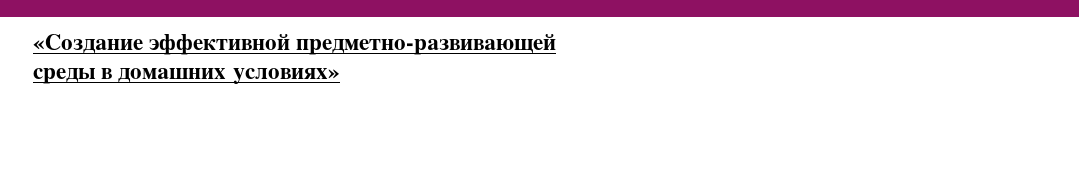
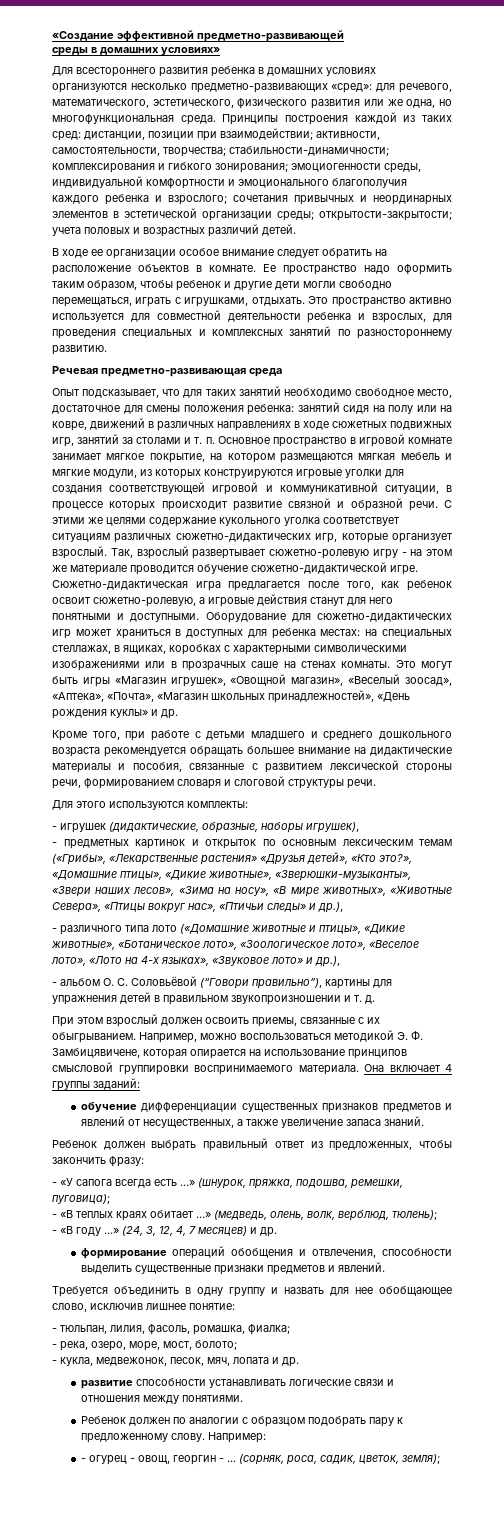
(340, 76) none -> [52,66,376,77] [52,83,453,93] [52,98,453,109] [52,112,453,125] [52,128,380,141] [52,146,389,157] [52,162,421,173] [52,176,407,189] [52,194,452,205] [52,208,452,221] [52,224,296,237] [52,248,387,259] [52,264,452,275] [52,280,392,291] [52,296,452,307] [52,310,452,323] [52,326,452,339] [52,345,107,355] [52,366,282,377] [52,386,452,398] [52,402,452,415] [52,418,452,431] [52,434,452,447] [52,452,452,463] [52,469,404,479] [52,482,452,495] [52,498,452,511] [52,517,400,527] [52,533,453,543] [52,546,452,559] [52,562,418,575] [52,580,453,591] [52,594,393,607] [52,612,452,623] [52,628,452,639] [52,644,407,655] [52,660,453,671] [52,674,452,687] [52,690,410,703] [52,709,178,719] [52,730,452,741] [52,746,452,757] [52,760,452,773] [52,776,376,789] [52,800,248,810] [52,822,359,833] [52,839,452,849] [52,852,412,865] [52,870,411,881] [52,886,453,897] [52,902,343,913] [52,924,405,935] [51,940,419,950] [51,956,340,967] [52,976,392,989] [52,992,375,1005] [52,1014,380,1027] [52,1030,423,1043] [52,1048,407,1059] [52,1062,452,1075] [52,1078,140,1091] [80,1102,452,1113] [80,1116,424,1128] [52,1138,453,1151] [52,1156,144,1167] [52,1178,403,1189] [52,1194,110,1204] [52,1210,437,1221] [52,1226,277,1237] [80,1246,452,1259] [80,1262,385,1275] [52,1286,452,1297] [52,1303,235,1312] [52,1324,290,1335] [52,1340,237,1351] [52,1357,299,1367] [80,1378,394,1389] [80,1395,243,1404] [80,1416,403,1427] [80,1432,266,1443] [80,1454,440,1465] // Для всестороннего развития ребенка в домашних условиях организуются несколько предметно-развивающих «сред»: для речевого, математического, эстетического, физического развития или же одна, но многофункциональная среда. Принципы построения каждой из таких сред: дистанции, позиции при взаимодействии; активности, самостоятельности, творчества; стабильности-динамичности; комплексирования и гибкого зонирования; эмоциогенности среды, индивидуальной комфортности и эмоционального благополучия каждого ребенка и взрослого; сочетания привычных и неординарных элементов в эстетической организации среды; открытости-закрытости; учета половых и возрастных различий детей. // В ходе ее организации особое внимание следует обратить на расположение объектов в комнате. Ее пространство надо оформить таким образом, чтобы ребенок и другие дети могли свободно перемещаться, играть с игрушками, отдыхать. Это пространство активно используется для совместной деятельности ребенка и взрослых, для проведения специальных и комплексных занятий по разностороннему развитию. // Речевая предметно-развивающая среда // Опыт подсказывает, что для таких занятий необходимо свободное место, достаточное для смены положения ребенка: занятий сидя на полу или на ковре, движений в различных направлениях в ходе сюжетных подвижных игр, занятий за столами и т. п. Основное пространство в игровой комнате занимает мягкое покрытие, на котором размещаются мягкая мебель и мягкие модули, из которых конструируются игровые уголки для создания соответствующей игровой и коммуникативной ситуации, в процессе которых происходит развитие связной и образной речи. С этими же целями содержание кукольного уголка соответствует ситуациям различных сюжетно-дидактических игр, которые организует взрослый. Так, взрослый развертывает сюжетно-ролевую игру - на этом же материале проводится обучение сюжетно-дидактической игре. Сюжетно-дидактическая игра предлагается после того, как ребенок освоит сюжетно-ролевую, а игровые действия станут для него понятными и доступными. Оборудование для сюжетно-дидактических игр может храниться в доступных для ребенка местах: на специальных стеллажах, в ящиках, коробках с характерными символическими изображениями или в прозрачных саше на стенах комнаты. Это могут быть игры «Магазин игрушек», «Овощной магазин», «Веселый зоосад», «Аптека», «Почта», «Магазин школьных принадлежностей», «День рождения куклы» и др. // Кроме того, при работе с детьми младшего и среднего дошкольного возраста рекомендуется обращать большее внимание на дидактические материалы и пособия, связанные с развитием лексической стороны речи, формированием словаря и слоговой структуры речи. // Для этого используются комплекты: // - игрушек (дидактические, образные, наборы игрушек), // - предметных картинок и открыток по основным лексическим темам («Грибы», «Лекарственные растения» «Друзья детей», «Кто это?», «Домашние птицы», «Дикие животные», «Зверюшки-музыканты», «Звери наших лесов», «Зима на носу», «В мире животных», «Животные Севера», «Птицы вокруг нас», «Птичьи следы» и др.), // - различного типа лото («Домашние животные и птицы», «Дикие животные», «Ботаническое лото», «Зоологическое лото», «Веселое лото», «Лото на 4-х языках», «Звуковое лото» и др.), // - альбом О. С. Соловьёвой (“Говори правильно”), картины для упражнения детей в правильном звукопроизношении и т. д. // При этом взрослый должен освоить приемы, связанные с их обыгрыванием. Например, можно воспользоваться методикой Э. Ф. Замбицявичене, которая опирается на использование принципов смысловой группировки воспринимаемого материала. Она включает 4 группы заданий: // обучение дифференциации существенных признаков предметов и явлений от несущественных, а также увеличение запаса знаний. // Ребенок должен выбрать правильный ответ из предложенных, чтобы закончить фразу: // - «У сапога всегда есть ...» (шнурок, пряжка, подошва, ремешки, пуговица); // - «В теплых краях обитает ...» (медведь, олень, волк, верблюд, тюлень); // - «В году ...» (24, 3, 12, 4, 7 месяцев) и др. // формирование операций обобщения и отвлечения, способности выделить существенные признаки предметов и явлений. // Требуется объединить в одну группу и назвать для нее обобщающее слово, исключив лишнее понятие: // - тюльпан, лилия, фасоль, ромашка, фиалка; // - река, озеро, море, мост, болото; // - кукла, медвежонок, песок, мяч, лопата и др. // развитие способности устанавливать логические связи и отношения между понятиями. // Ребенок должен по аналогии с образцом подобрать пару к предложенному слову. Например: // - огурец - овощ, георгин - ... (сорняк, роса, садик, цветок, земля);

